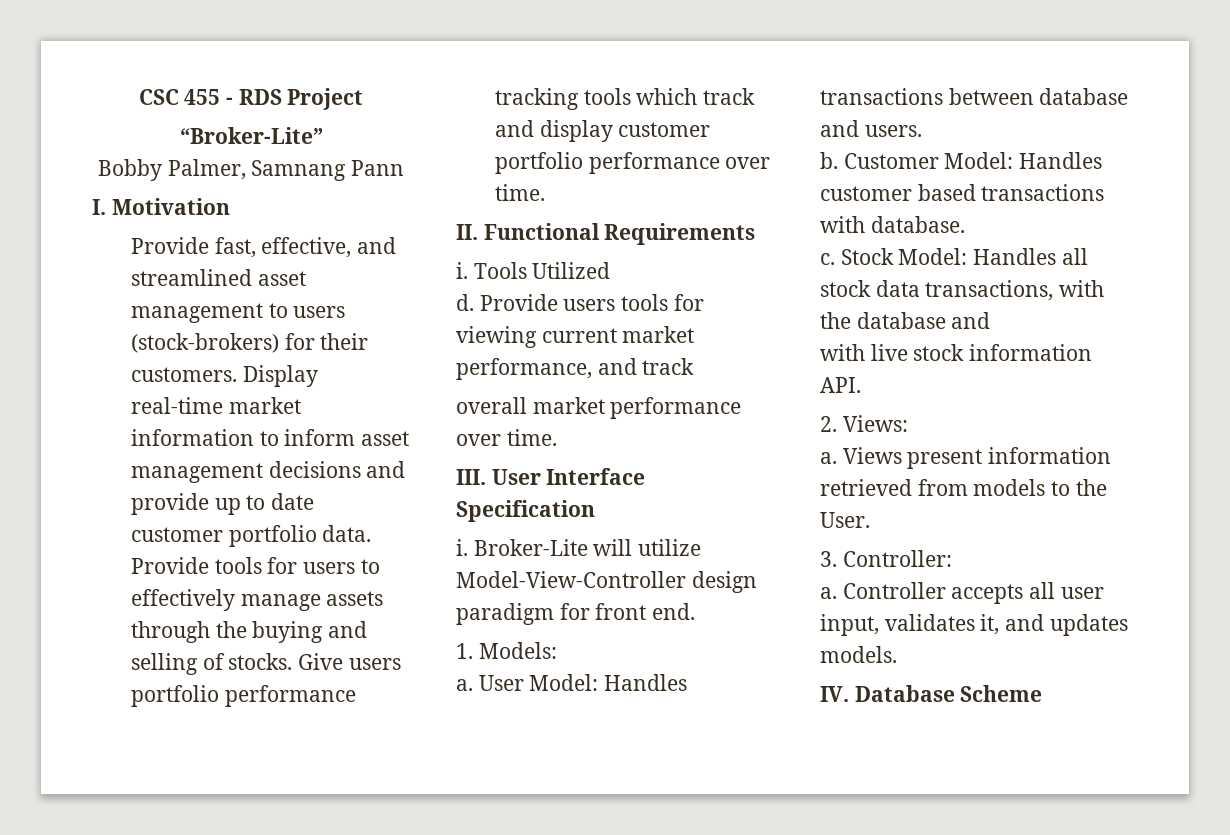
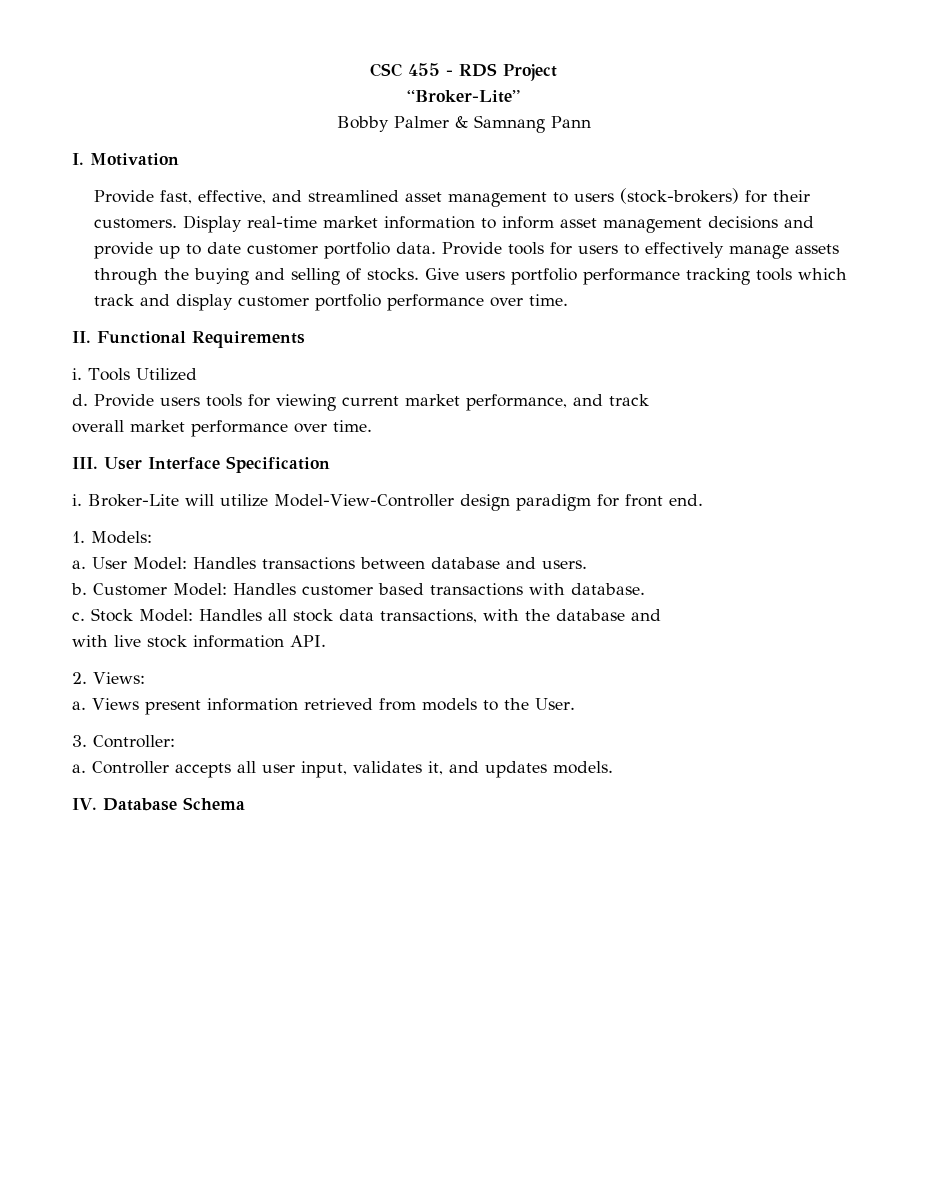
[167,159,246,180] Palmer, -> [393,116,468,128] Palmer &
[960,685,1043,702] Scheme -> [182,797,245,810] Schema

